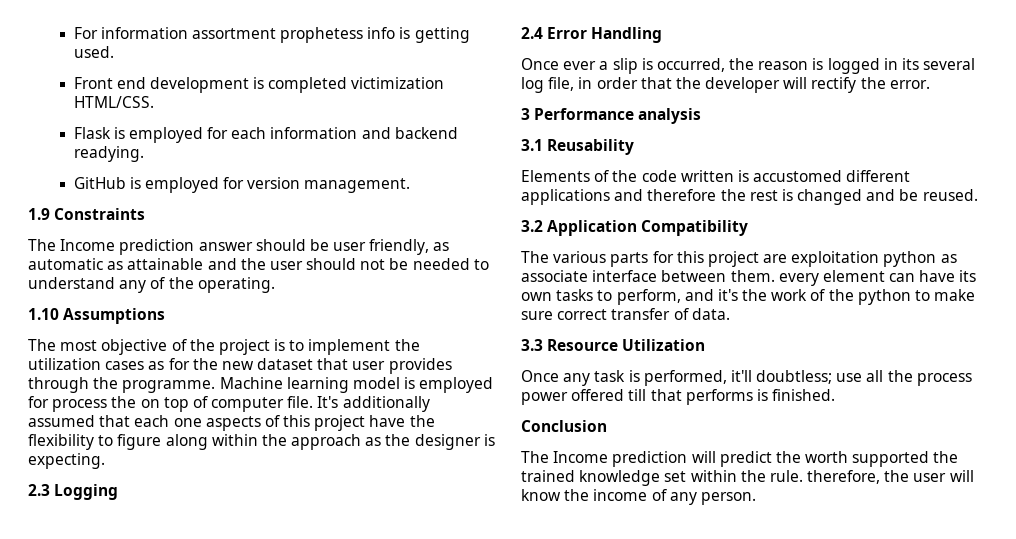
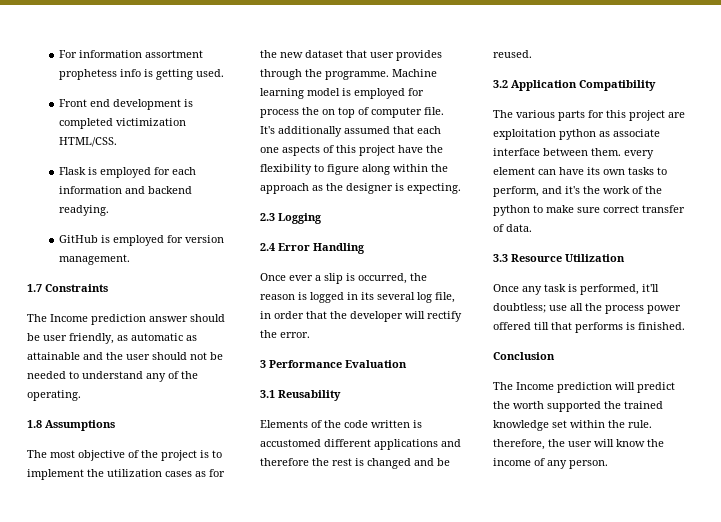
[28,208,50,220] 1.9 -> [27,284,42,292] 1.7
[28,308,59,320] 1.10 -> [27,420,42,428] 1.8
[638,108,702,124] analysis -> [345,360,407,368] Evaluation

